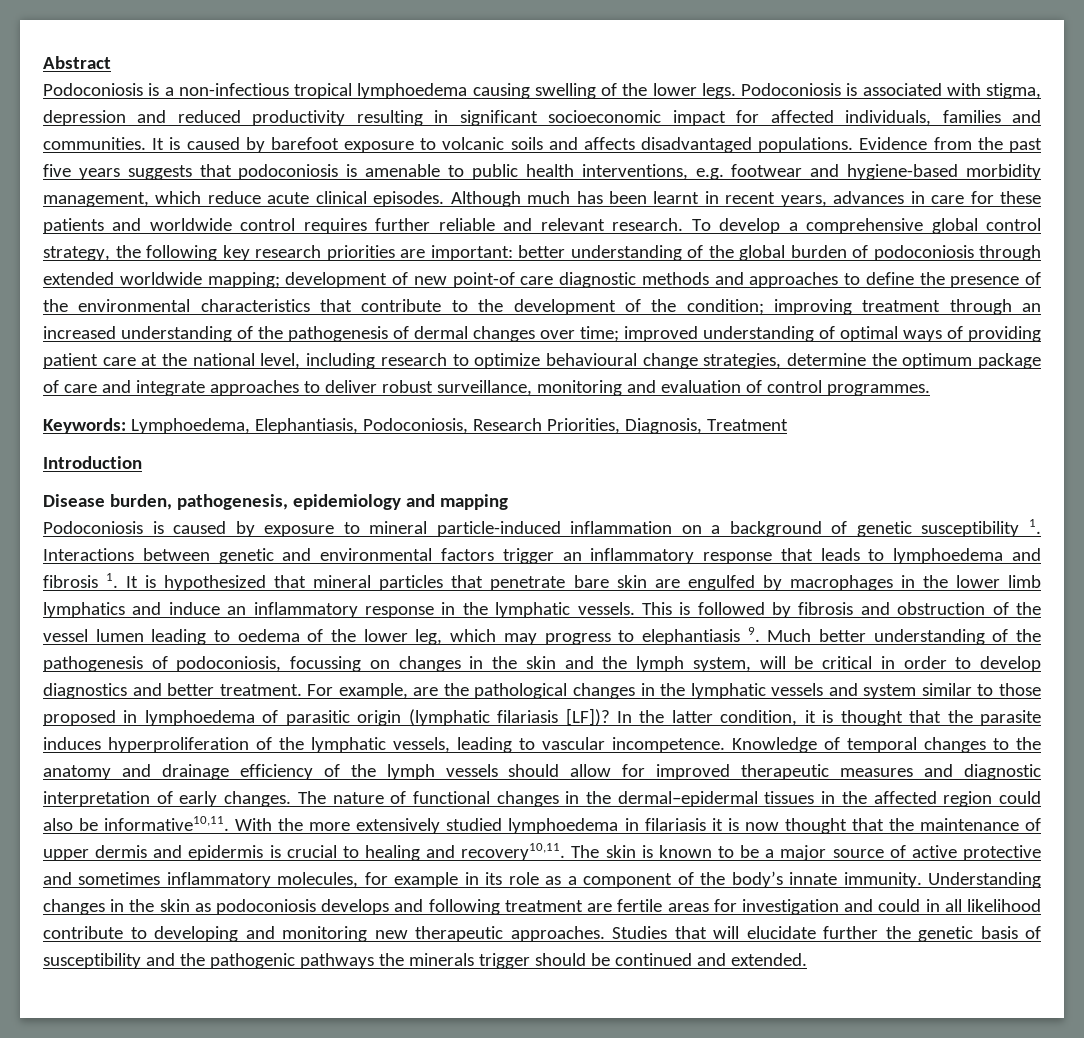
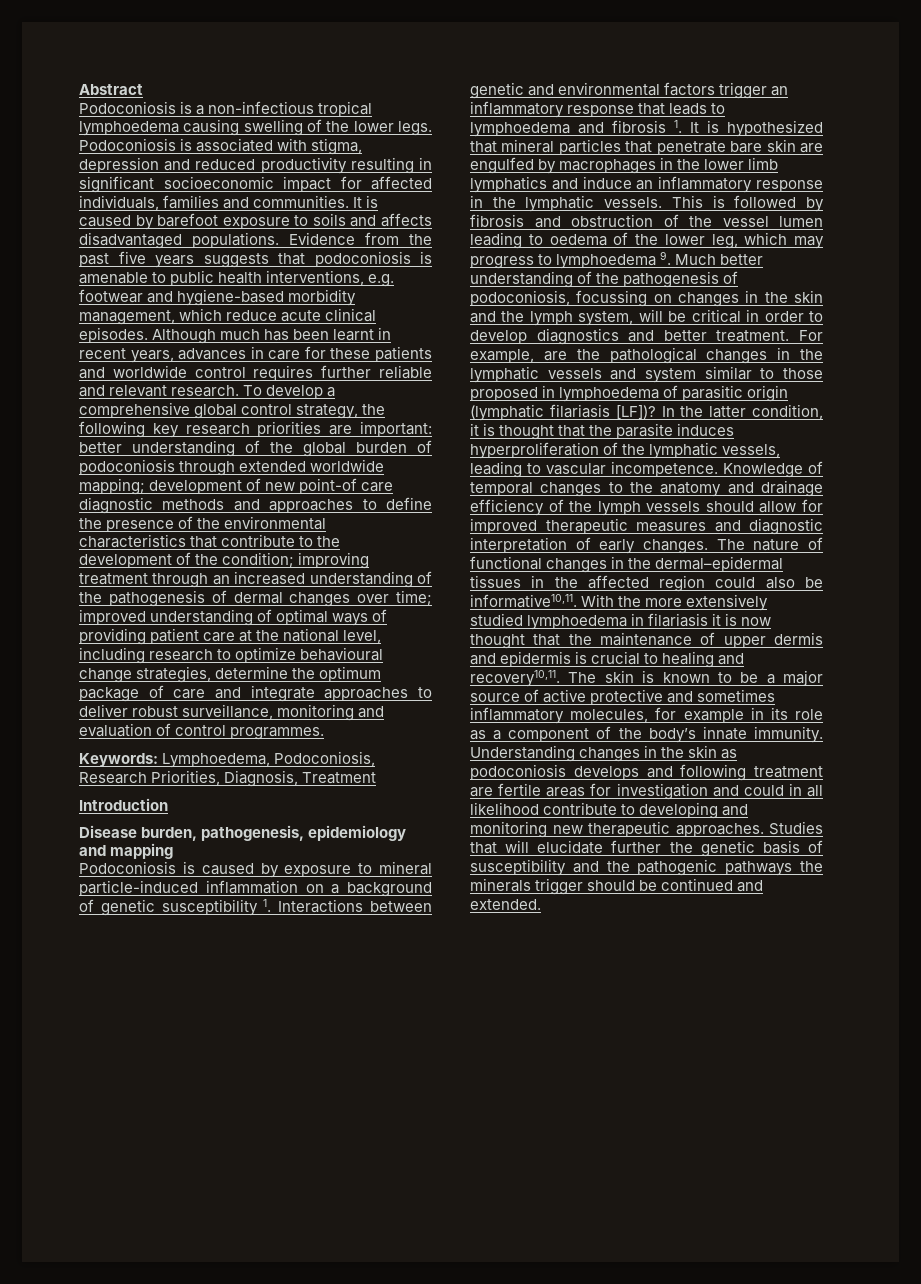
[442,137,505,150] volcanic -> (309, 220) none
[254,418,358,434] Elephantiasis, -> (271, 760) none
[641,629,740,645] elephantiasis -> [556,254,657,269] lymphoedema

